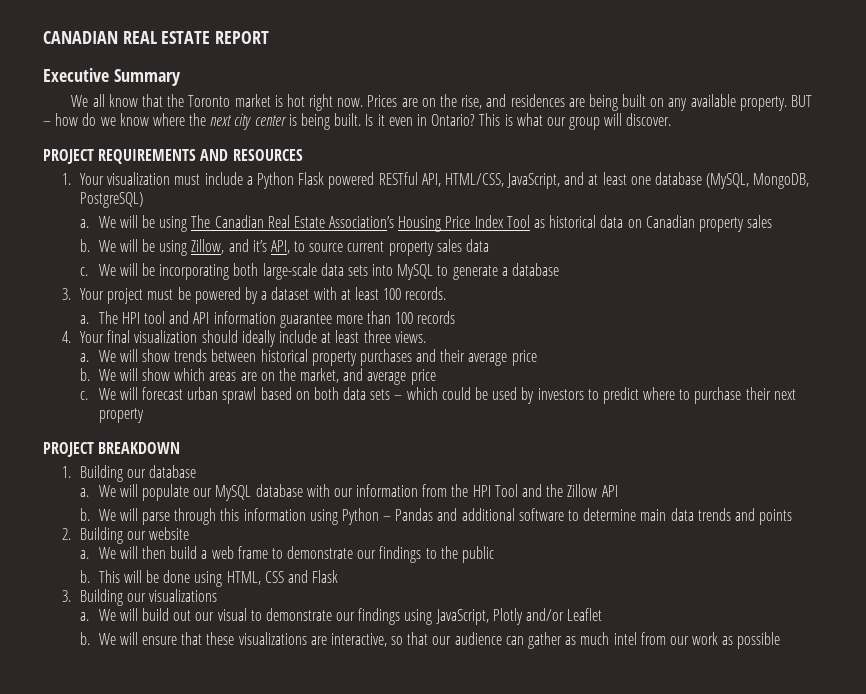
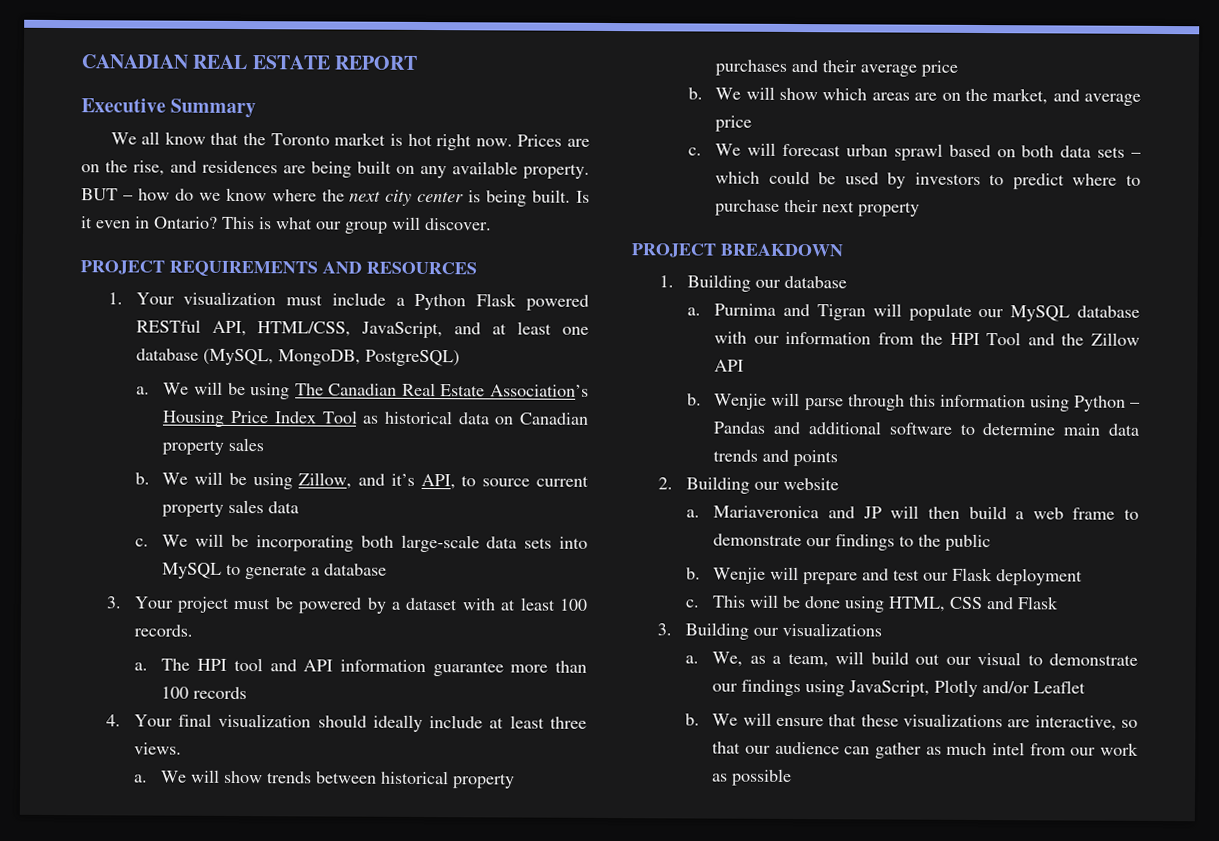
[98,485,116,497] We -> [714,303,866,321] Purnima and Tigran
[98,509,116,521] We -> [714,393,768,410] Wenjie
[98,547,116,559] We -> [713,505,882,519] Mariaveronica and JP
(91, 576) none -> [713,566,1084,586] [684,599,700,608] Wenjie will prepare and test our Flask deployment // c.
[98,609,116,621] We -> [712,651,829,668] We, as a team,

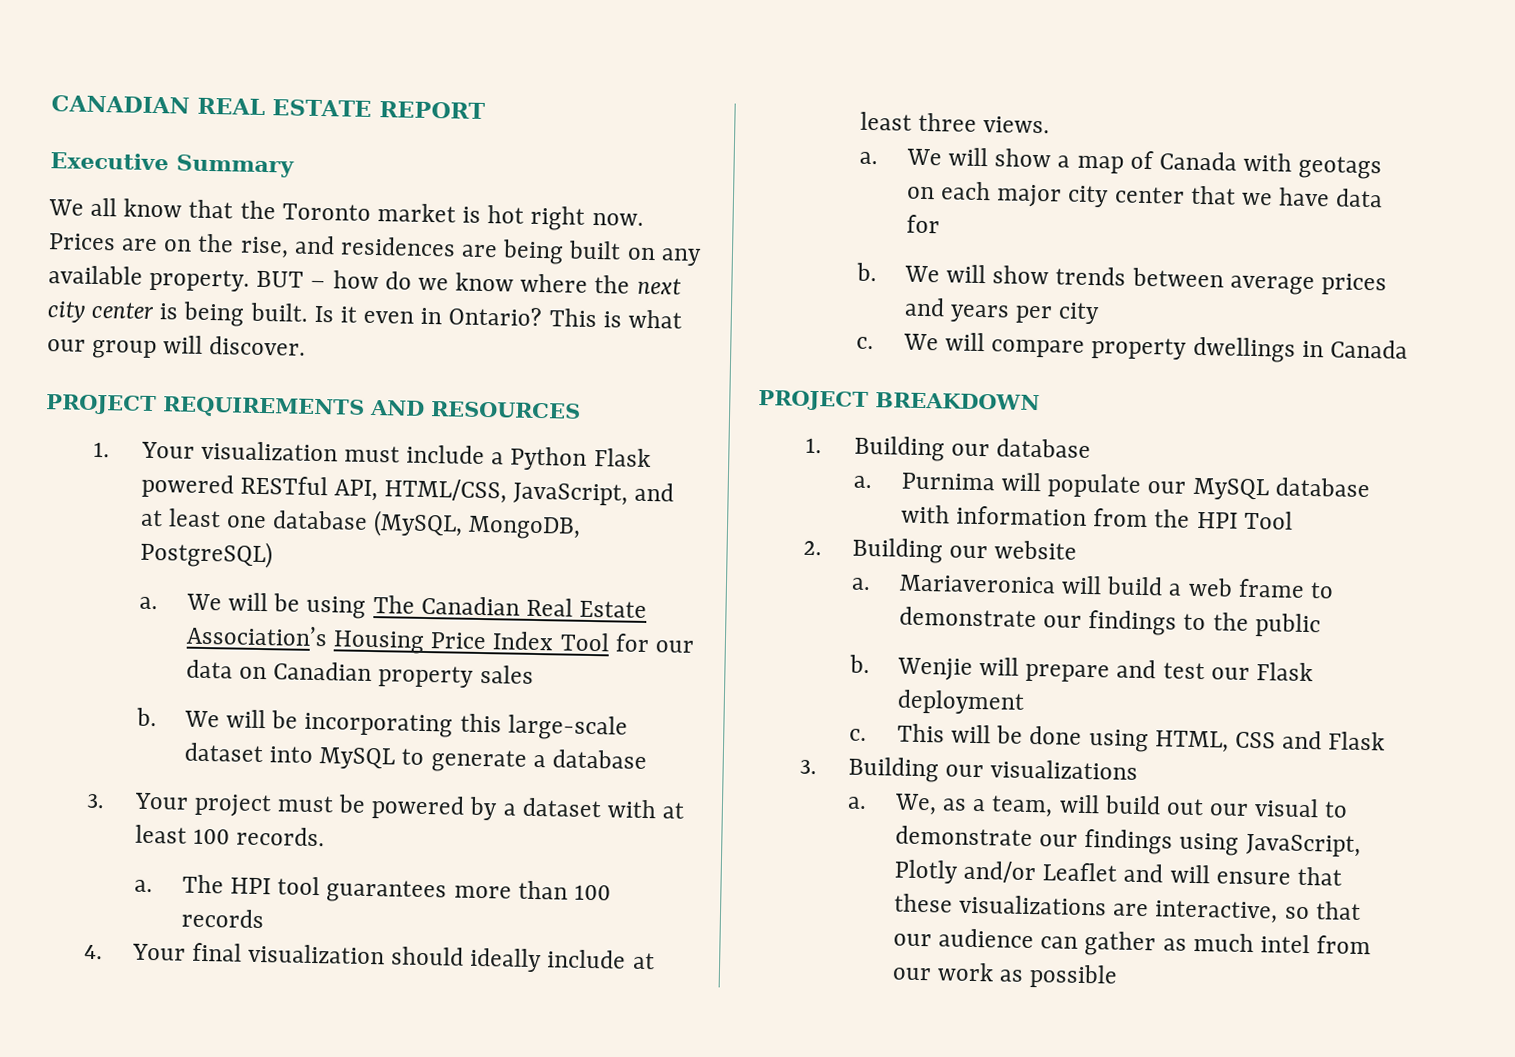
[362,410,453,425] as historical -> [614,633,694,653] for our
[252,472,589,490] [162,499,300,517] [134,533,553,553] using Zillow, and it’s API, to source current property sales data // c. We will be incorporating both large-scale data sets -> [304,712,628,741] [183,742,264,763] incorporating this large-scale dataset
[269,659,504,677] and API information guarantee -> [326,879,448,904] guarantees
[267,770,516,789] [715,59,959,77] [687,86,1141,106] [715,115,753,132] [687,142,1141,161] [715,170,1141,190] [715,199,921,217] trends between historical property purchases and their average price // b. We will show which areas are on the market, and average price // c. We will forecast urban sprawl based on both data sets – which could be used by investors to predict where to purchase their next property -> [1057,150,1383,180] [906,181,1384,208] [905,214,940,234] [855,262,1387,296] [903,297,1101,325] [855,332,1408,363] a map of Canada with geotags on each major city center that we have data for // b. We will show trends between average prices and years per city // c. We will compare property dwellings in Canada
[783,303,866,321] and Tigran -> (996, 481) none
[753,335,780,344] our -> (950, 514) none
[1027,332,1140,346] [714,359,745,372] [686,392,1140,412] [713,421,1139,436] [713,449,839,467] and the Zillow API // b. Wenjie will parse through this information using Python – Pandas and additional software to determine main data trends and points -> (1293, 520) none
[828,505,960,519] and JP will then -> [1061,575,1103,595] will
[684,713,739,726] // b. We -> [1123,863,1164,883] and

